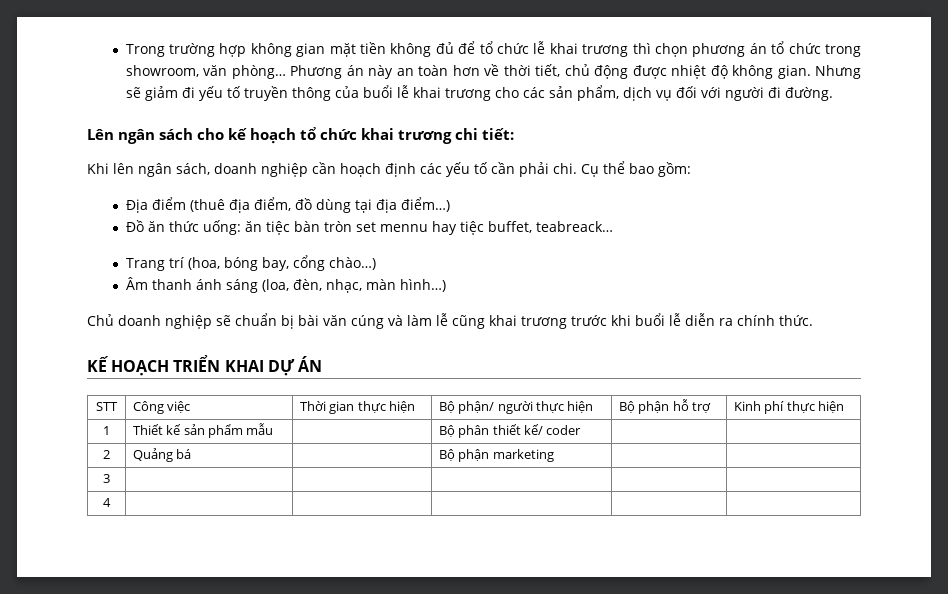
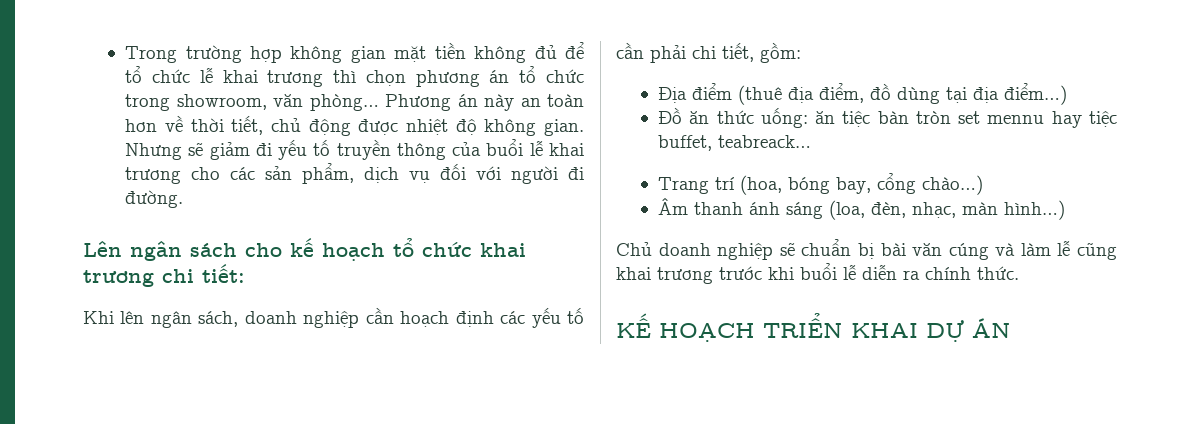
[553,161,654,177] chi. Cụ thể bao -> [692,42,754,62] chi tiết,
[96,402,118,411] [132,401,191,414] [299,401,415,414] [438,401,594,414] [618,399,711,414] [733,401,844,414] [103,426,110,435] [132,423,274,438] [438,424,582,438] [103,450,110,459] [132,448,192,462] [438,449,554,462] [103,474,110,483] [103,498,111,507] // STT | Công việc | Thời gian thực hiện | Bộ phận/ người thực hiện | Bộ phận hỗ trợ | Kinh phí thực hiện // 1 | Thiết kế sản phẩm mẫu | | Bộ phân thiết kế/ coder | | // 2 | Quảng bá | | Bộ phận marketing | | // 3 | | | | | // 4 | | | | | -> (1011, 328) none

